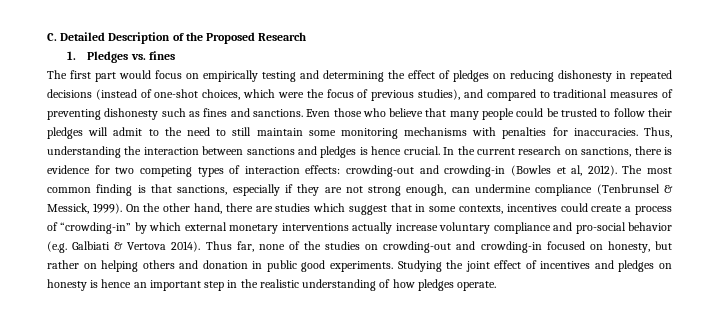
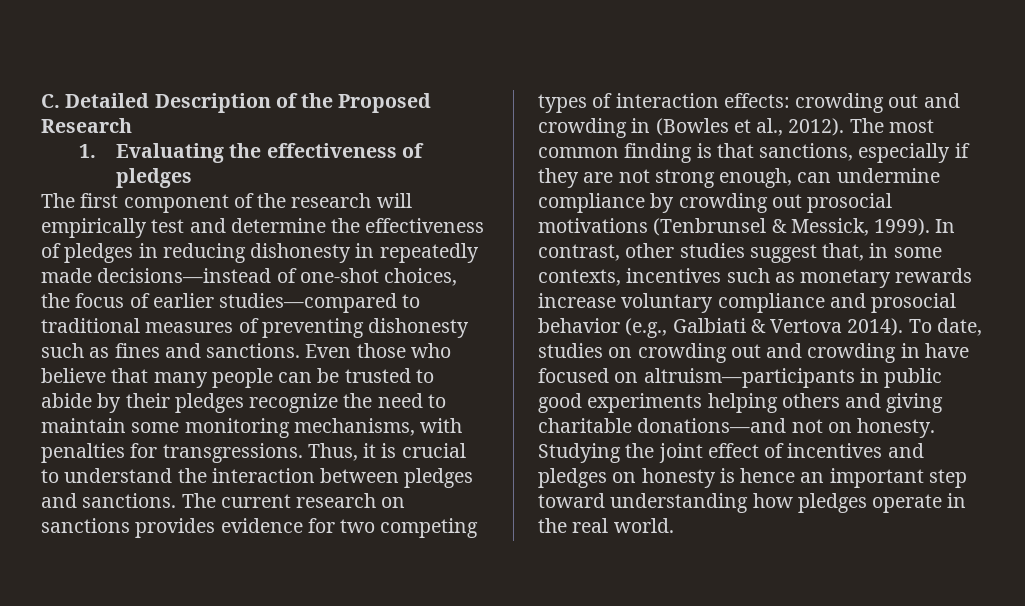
[87,51,175,63] [47,70,506,82] Pledges vs. fines // The first part would focus on empirically testing and determining the effect of pledges on -> [116,143,424,163] [116,168,193,188] [41,193,412,213] [41,218,485,238] [41,243,158,263] Evaluating the effectiveness of pledges // The first component of the research will empirically test and determine the effectiveness of pledges in
[630,70,672,82] [47,89,137,100] repeated decisions (instead -> [379,243,479,263] [41,268,272,283] repeatedly made decisions—instead
[243,89,304,98] which were -> (458, 277) none
[371,89,536,101] previous studies), and compared -> [152,293,398,313] earlier studies—compared
[516,108,544,117] could -> [278,372,313,383] can
[613,108,672,117] [47,127,159,139] follow their pledges will admit to -> [41,393,339,413] abide by their pledges recognize
[232,127,252,136] still -> (446, 401) none
[404,127,468,136] mechanisms -> [293,418,415,436] mechanisms,
[573,127,672,138] [47,146,672,158] inaccuracies. Thus, understanding the interaction between sanctions and pledges is hence crucial. In the current research on sanctions, there is -> [162,443,466,463] [41,468,474,488] [41,493,406,508] [41,518,216,538] transgressions. Thus, it is crucial to understand the interaction between pledges and sanctions. The current research on sanctions provides
[346,165,506,177] crowding-out and crowding-in -> [795,93,960,113] [538,118,651,138] crowding out and crowding in
[571,165,583,176] al, -> [756,118,784,136] al.,
[596,184,673,195] [47,203,672,215] [47,222,393,234] (Tenbrunsel & Messick, 1999). On the other hand, there are studies which suggest that in some contexts, incentives could create a process of “crowding-in” by which external monetary interventions actually -> [650,193,893,213] [538,218,956,236] [538,243,942,263] [538,268,973,288] by crowding out prosocial motivations (Tenbrunsel & Messick, 1999). In contrast, other studies suggest that, in some contexts, incentives such as monetary rewards
[575,222,672,234] [47,241,67,253] pro-social behavior (e.g. -> [871,293,957,313] [538,318,668,338] prosocial behavior (e.g.,
[205,241,672,253] [47,260,393,272] Thus far, none of the studies on crowding-out and crowding-in focused on honesty, but rather on helping others and donation in public good experiments. -> [908,318,982,336] [538,343,969,363] [538,368,943,388] [538,393,944,413] [538,418,936,438] To date, studies on crowding out and crowding in have focused on altruism—participants in public good experiments helping others and giving charitable donations—and not on honesty.
[227,279,497,291] in the realistic understanding of how pledges operate. -> [538,493,967,513] [538,518,674,533] toward understanding how pledges operate in the real world.

